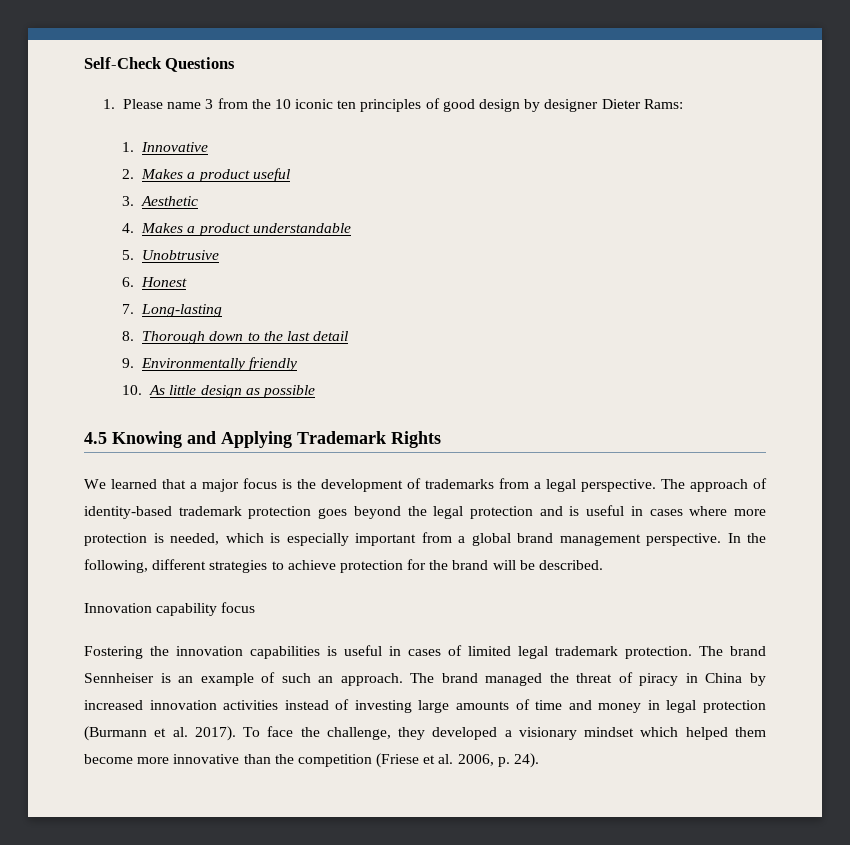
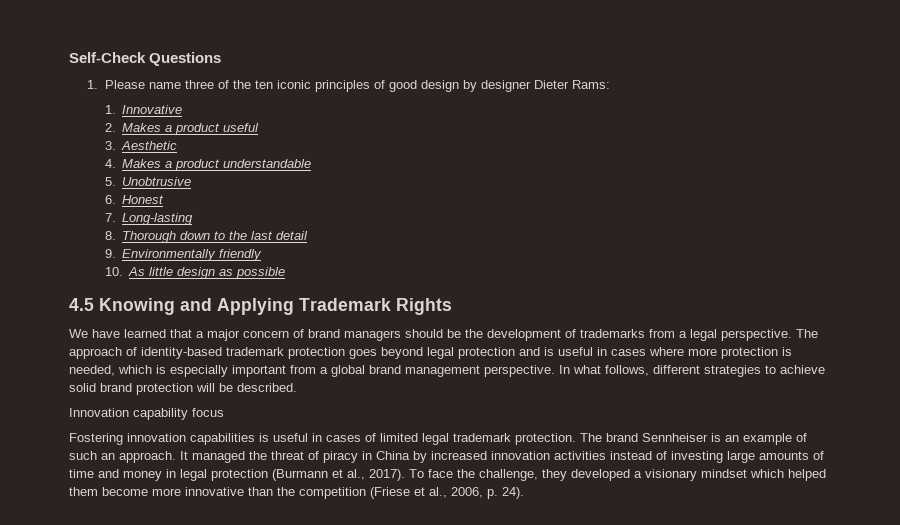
[205,98,357,109] 3 from the 10 iconic ten -> [184,80,311,89] three of the ten iconic
(106, 484) none -> [92,329,120,338] have
[243,478,292,489] focus is -> [243,329,461,341] concern of brand managers should be
[407,506,427,516] the -> (423, 353) none
[747,533,766,543] [84,559,148,573] the following, -> [573,365,649,376] what follows,
[339,559,489,573] protection for the brand -> [69,383,193,395] solid brand protection
[150,646,169,656] the -> (123, 439) none
[410,673,478,683] The brand -> [180,451,188,460] It
[172,727,188,737] al. -> [347,469,365,480] al.,
[438,754,454,764] al. -> [429,487,447,498] al.,

